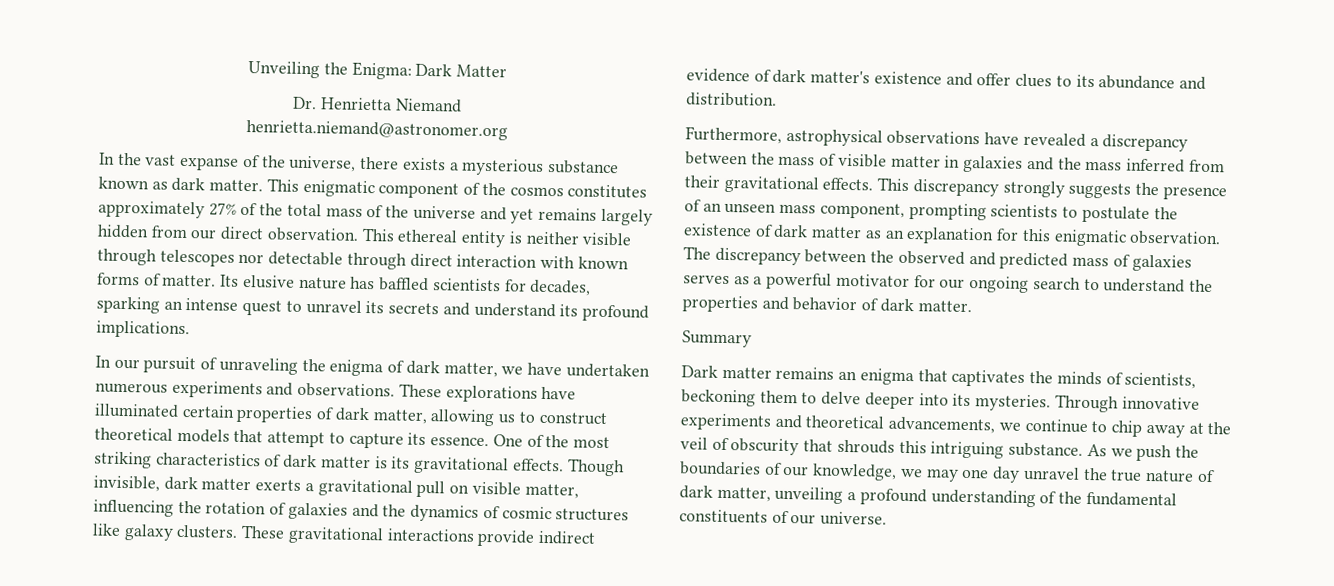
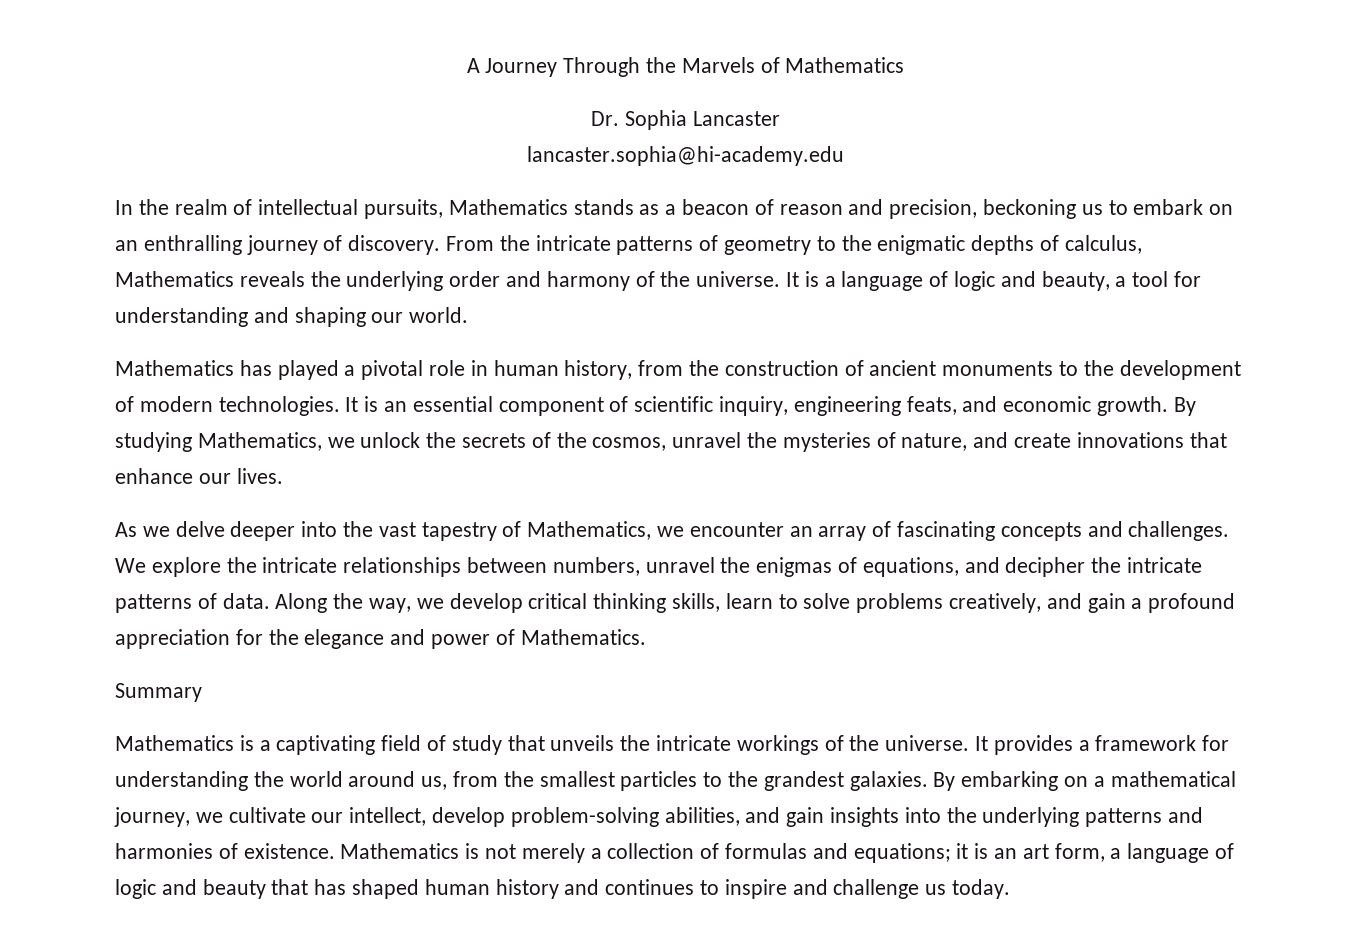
[248,61,507,80] [293,96,462,113] [245,119,508,141] [99,152,619,176] [98,176,648,199] [98,200,653,226] [97,224,632,248] [97,248,629,270] [97,272,592,296] [96,296,649,322] [96,320,190,339] [95,355,650,378] [95,380,577,403] [94,403,608,427] [94,427,610,449] [94,451,625,477] [93,475,579,499] [93,499,630,522] [92,523,597,547] [686,68,1206,90] [686,92,777,107] [685,126,1189,152] [685,151,1225,173] [684,175,1227,201] [684,199,1178,223] [683,223,1222,247] [683,246,1192,272] [683,272,1213,294] [682,295,972,313] [682,330,752,348] [681,365,1197,389] [681,389,1200,413] [680,413,1232,438] [680,437,1199,462] [679,461,1215,483] [679,485,1177,508] [679,509,888,526] Unveiling the Enigma: Dark Matter // Dr. Henrietta Niemand // henrietta.niemand@astronomer.org // In the vast expanse of the universe, there exists a mysterious substance known as dark matter. This enigmatic component of the cosmos constitutes approximately 27% of the total mass of the universe and yet remains largely hidden from our direct observation. This ethereal entity is neither visible through telescopes nor detectable through direct interaction with known forms of matter. Its elusive nature has baffled scientists for decades, sparking an intense quest to unravel its secrets and understand its profound implications. // In our pursuit of unraveling the enigma of dark matter, we have undertaken numerous experiments and observations. These explorations have illuminated certain properties of dark matter, allowing us to construct theoretical models that attempt to capture its essence. One of the most striking characteristics of dark matter is its gravitational effects. Though invisible, dark matter exerts a gravitational pull on visible matter, influencing the rotation of galaxies and the dynamics of cosmic structures like galaxy clusters. These gravitational interactions provide indirect evidence of dark matter's existence and offer clues to its abundance and distribution. // Furthermore, astrophysical observations have revealed a discrepancy between the mass of visible matter in galaxies and the mass inferred from their gravitational effects. This discrepancy strongly suggests the presence of an unseen mass component, prompting scientists to postulate the existence of dark matter as an explanation for this enigmatic observation. The discrepancy between the observed and predicted mass of galaxies serves as a powerful motivator for our ongoing search to understand the properties and behavior of dark matter. // Summary // Dark matter remains an enigma that captivates the minds of scientists, beckoning them to delve deeper into its mysteries. Through innovative experiments and theoretical advancements, we continue to chip away at the veil of obscurity that shrouds this intriguing substance. As we push the boundaries of our knowledge, we may one day unravel the true nature of dark matter, unveiling a profound understanding of the fundamental constituents of our universe. -> [466,57,905,77] [591,110,780,130] [527,146,844,166] [115,199,1234,219] [115,235,1142,255] [115,271,1202,291] [115,307,469,327] [115,360,1241,380] [115,396,1196,416] [115,432,1227,452] [115,468,283,484] [115,521,1230,541] [115,557,1203,577] [115,593,1236,613] [115,629,646,649] [115,683,202,702] [115,735,1230,755] [115,771,1236,791] [114,807,1204,827] [115,843,1235,863] [115,879,1011,899] A Journey Through the Marvels of Mathematics // Dr. Sophia Lancaster // lancaster.sophia@hi-academy.edu // In the realm of intellectual pursuits, Mathematics stands as a beacon of reason and precision, beckoning us to embark on an enthralling journey of discovery. From the intricate patterns of geometry to the enigmatic depths of calculus, Mathematics reveals the underlying order and harmony of the universe. It is a language of logic and beauty, a tool for understanding and shaping our world. // Mathematics has played a pivotal role in human history, from the construction of ancient monuments to the development of modern technologies. It is an essential component of scientific inquiry, engineering feats, and economic growth. By studying Mathematics, we unlock the secrets of the cosmos, unravel the mysteries of nature, and create innovations that enhance our lives. // As we delve deeper into the vast tapestry of Mathematics, we encounter an array of fascinating concepts and challenges. We explore the intricate relationships between numbers, unravel the enigmas of equations, and decipher the intricate patterns of data. Along the way, we develop critical thinking skills, learn to solve problems creatively, and gain a profound appreciation for the elegance and power of Mathematics. // Summary // Mathematics is a captivating field of study that unveils the intricate workings of the universe. It provides a framework for understanding the world around us, from the smallest particles to the grandest galaxies. By embarking on a mathematical journey, we cultivate our intellect, develop problem-solving abilities, and gain insights into the underlying patterns and harmonies of existence. Mathematics is not merely a collection of formulas and equations; it is an art form, a language of logic and beauty that has shaped human history and continues to inspire and challenge us today.

